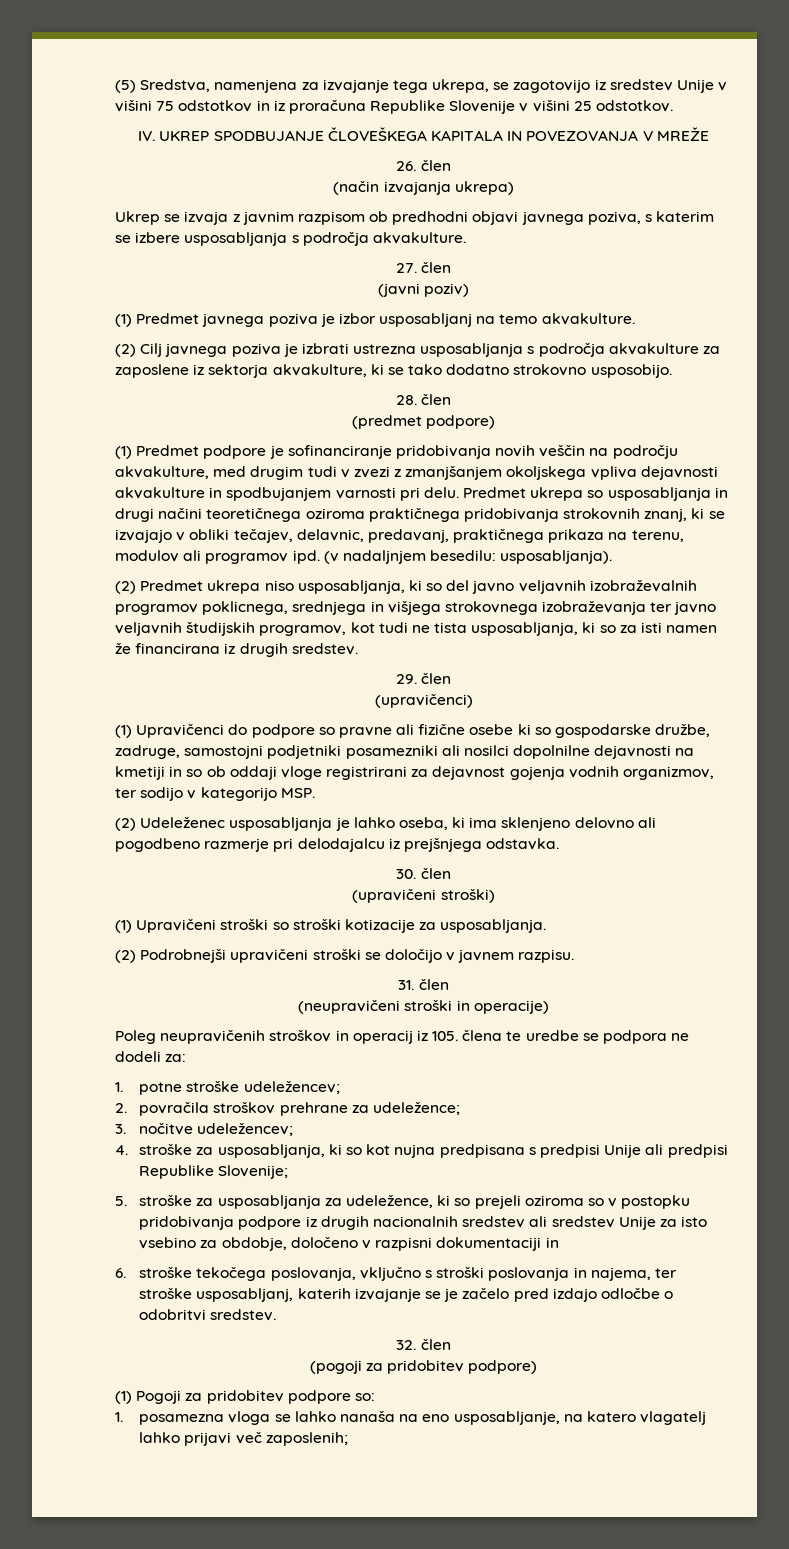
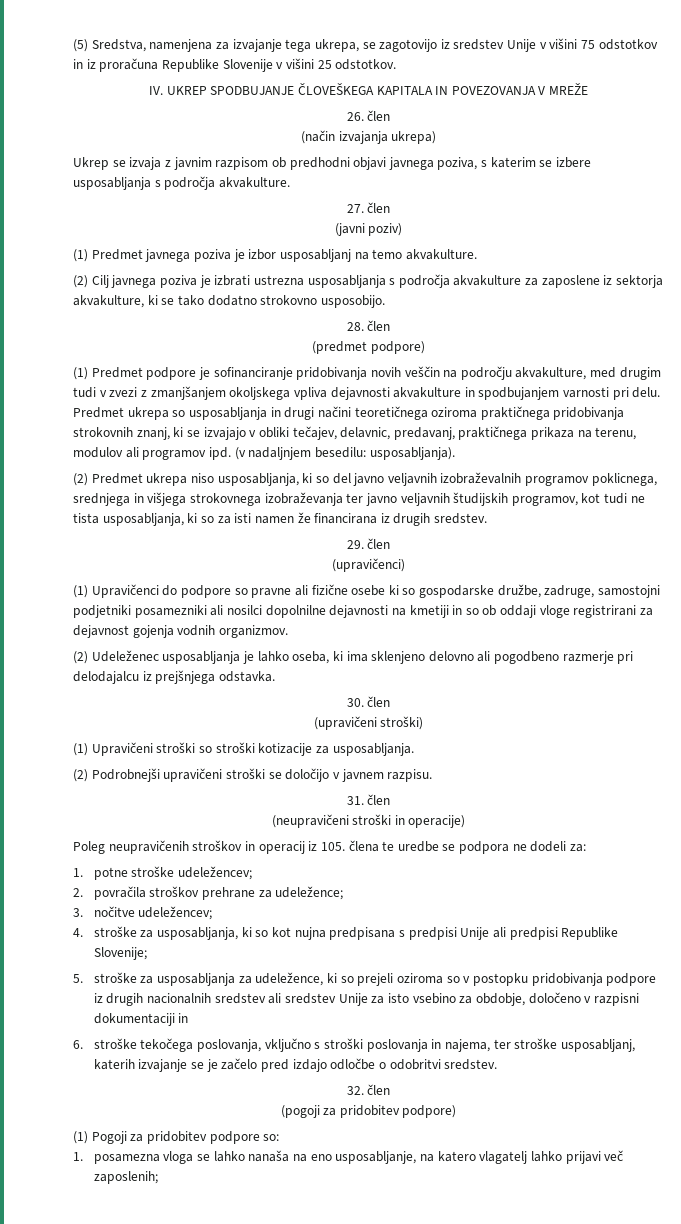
[623,766,715,780] [115,787,315,801] organizmov, ter sodijo v kategorijo MSP. -> [218,625,288,638] organizmov.

